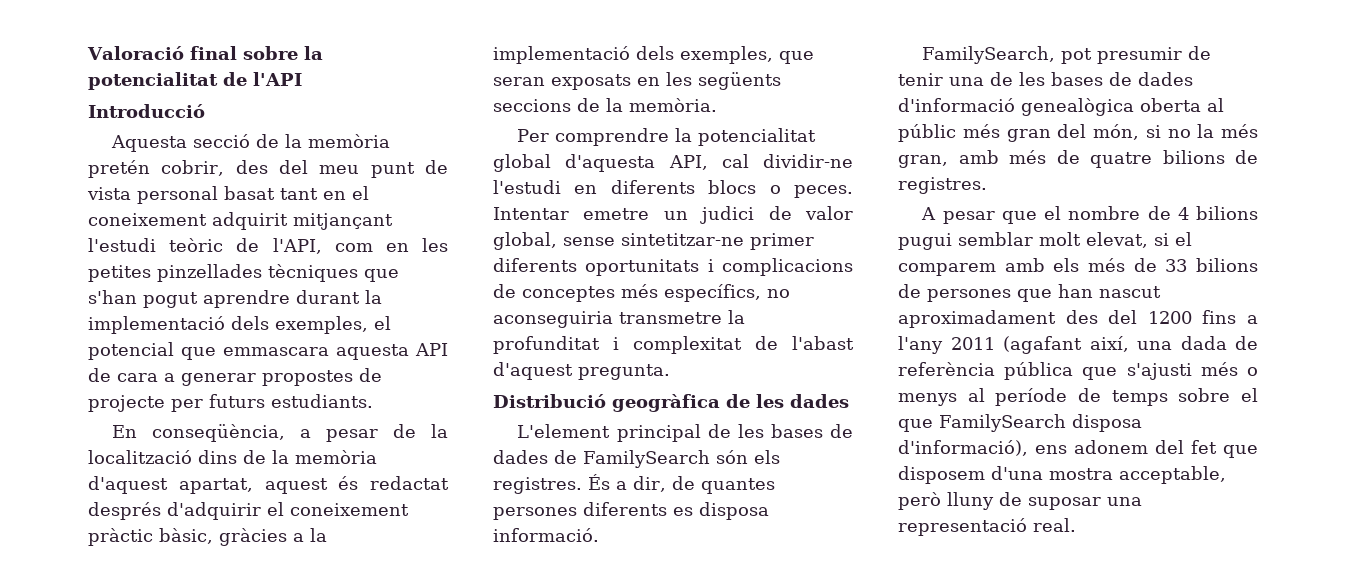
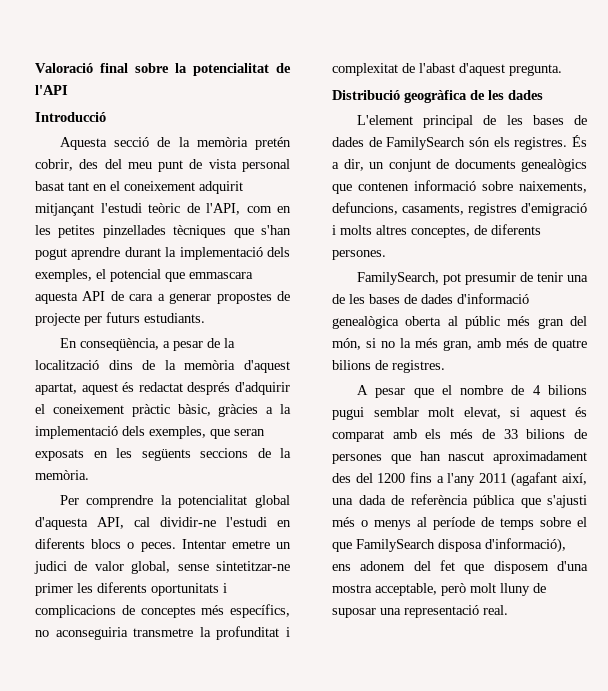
(814, 241) none -> [77,583,93,593] les
[671,476,775,494] [493,502,769,520] [493,528,599,542] de quantes persones diferents es disposa informació. -> [369,159,587,172] [332,180,587,194] [332,202,587,216] [332,224,541,238] [332,250,386,260] un conjunt de documents genealògics que contenen informació sobre naixements, defuncions, casaments, registres d'emigració i molts altres conceptes, de diferents persones.
[1175,232,1192,246] [898,263,996,276] el comparem -> [529,407,587,420] [332,430,384,442] aquest és comparat
(941, 501) none -> [470,583,496,593] molt

